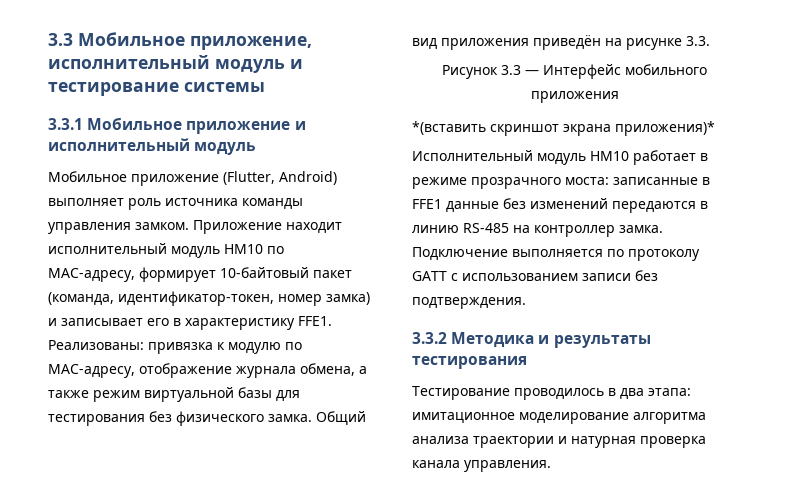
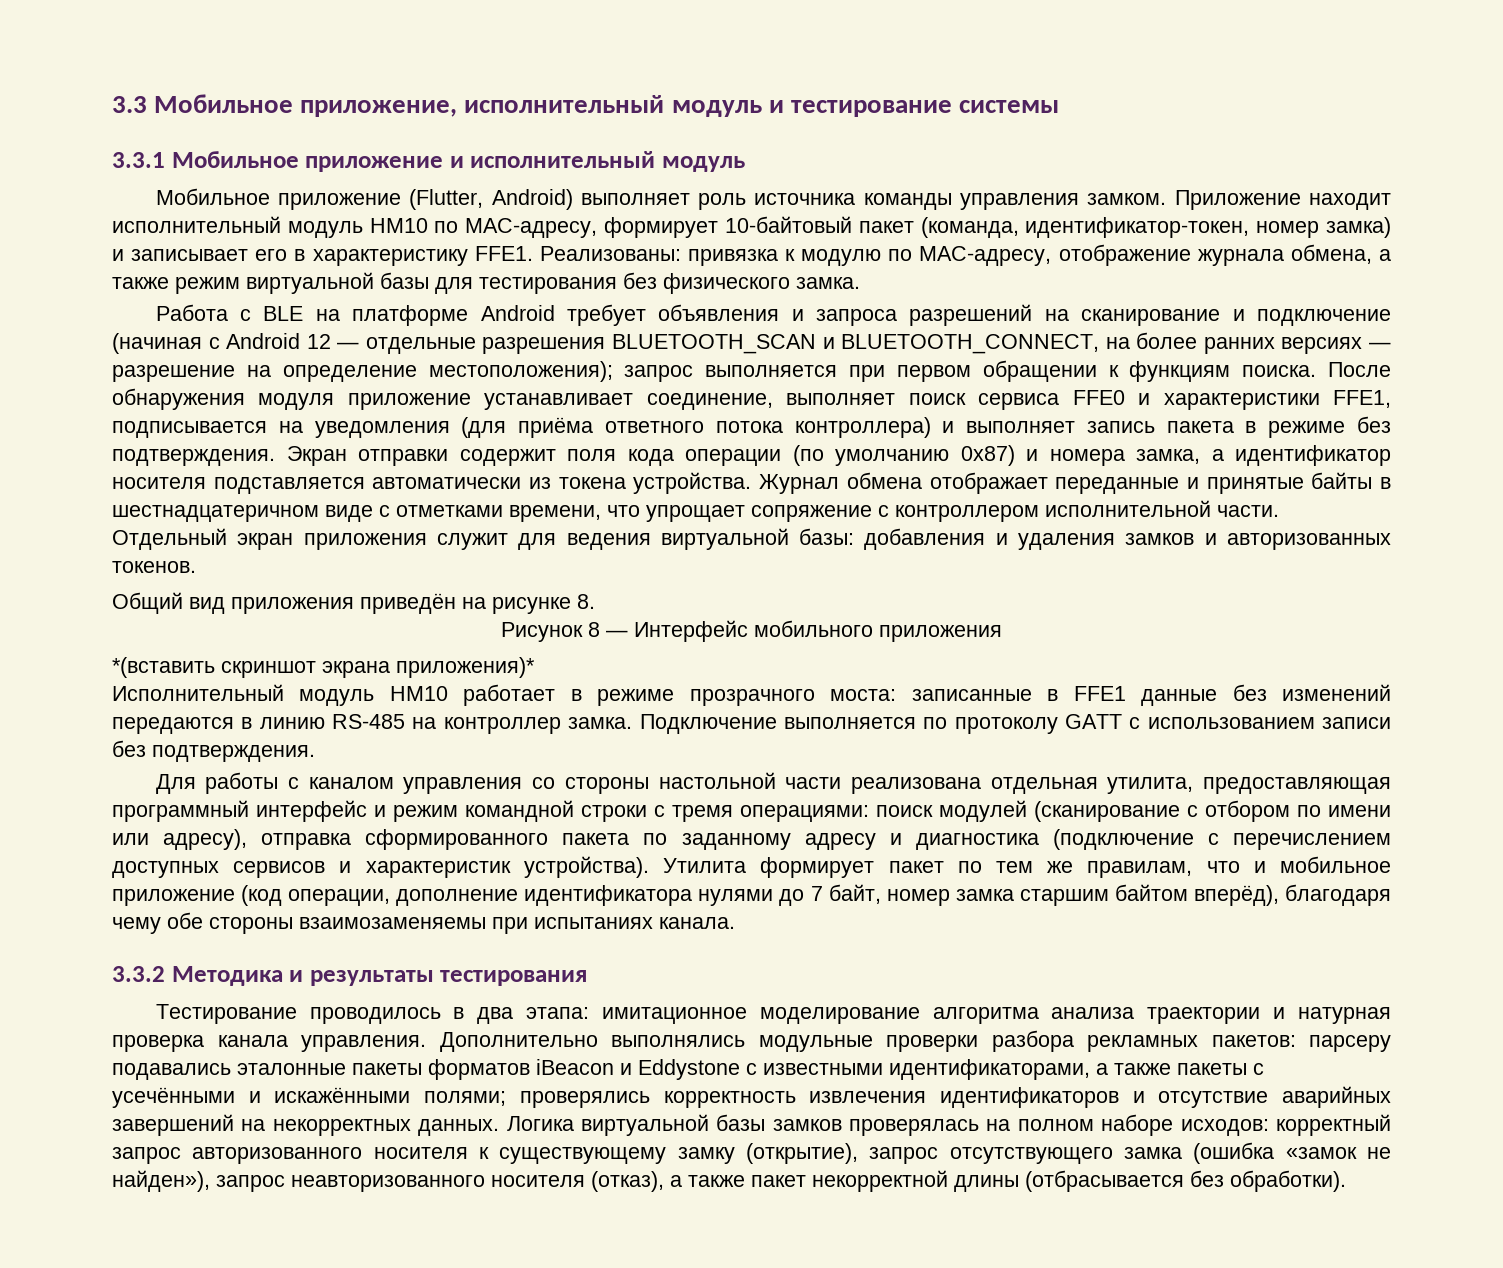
(312, 418) none -> [155,304,1391,326] [112,332,1392,354] [112,360,1391,382] [112,388,1392,410] [112,416,1391,438] [112,445,1391,466] [112,472,1391,494] [112,500,1279,522] [112,528,1391,550] [112,561,196,573] // Работа с BLE на платформе Android требует объявления и запроса разрешений на сканирование и подключение (начиная с Android 12 — отдельные разрешения BLUETOOTH_SCAN и BLUETOOTH_CONNECT, на более ранних версиях — разрешение на определение местоположения); запрос выполняется при первом обращении к функциям поиска. После обнаружения модуля приложение устанавливает соединение, выполняет поиск сервиса FFE0 и характеристики FFE1, подписывается на уведомления (для приёма ответного потока контроллера) и выполняет запись пакета в режиме без подтверждения. Экран отправки содержит поля кода операции (по умолчанию 0x87) и номера замка, а идентификатор носителя подставляется автоматически из токена устройства. Журнал обмена отображает переданные и принятые байты в шестнадцатеричном виде с отметками времени, что упрощает сопряжение с контроллером исполнительной части. Отдельный экран приложения служит для ведения виртуальной базы: добавления и удаления замков и авторизованных токенов. //
[686,36,710,46] 3.3. -> [577,594,595,609] 8.
[501,65,521,75] 3.3 -> [588,622,600,637] 8
(526, 303) none -> [155,772,1392,794] [112,800,1391,822] [112,829,1391,850] [112,856,1391,878] [112,884,1391,906] [112,912,735,934] // Для работы с каналом управления со стороны настольной части реализована отдельная утилита, предоставляющая программный интерфейс и режим командной строки с тремя операциями: поиск модулей (сканирование с отбором по имени или адресу), отправка сформированного пакета по заданному адресу и диагностика (подключение с перечислением доступных сервисов и характеристик устройства). Утилита формирует пакет по тем же правилам, что и мобильное приложение (код операции, дополнение идентификатора нулями до 7 байт, номер замка старшим байтом вперёд), благодаря чему обе стороны взаимозаменяемы при испытаниях канала.
(551, 466) none -> [439,1030,1391,1052] [112,1059,1264,1080] [112,1086,1392,1108] [112,1114,1391,1136] [112,1142,1391,1164] [112,1170,1346,1192] Дополнительно выполнялись модульные проверки разбора рекламных пакетов: парсеру подавались эталонные пакеты форматов iBeacon и Eddystone с известными идентификаторами, а также пакеты с усечёнными и искажёнными полями; проверялись корректность извлечения идентификаторов и отсутствие аварийных завершений на некорректных данных. Логика виртуальной базы замков проверялась на полном наборе исходов: корректный запрос авторизованного носителя к существующему замку (открытие), запрос отсутствующего замка (ошибка «замок не найден»), запрос неавторизованного носителя (отказ), а также пакет некорректной длины (отбрасывается без обработки).

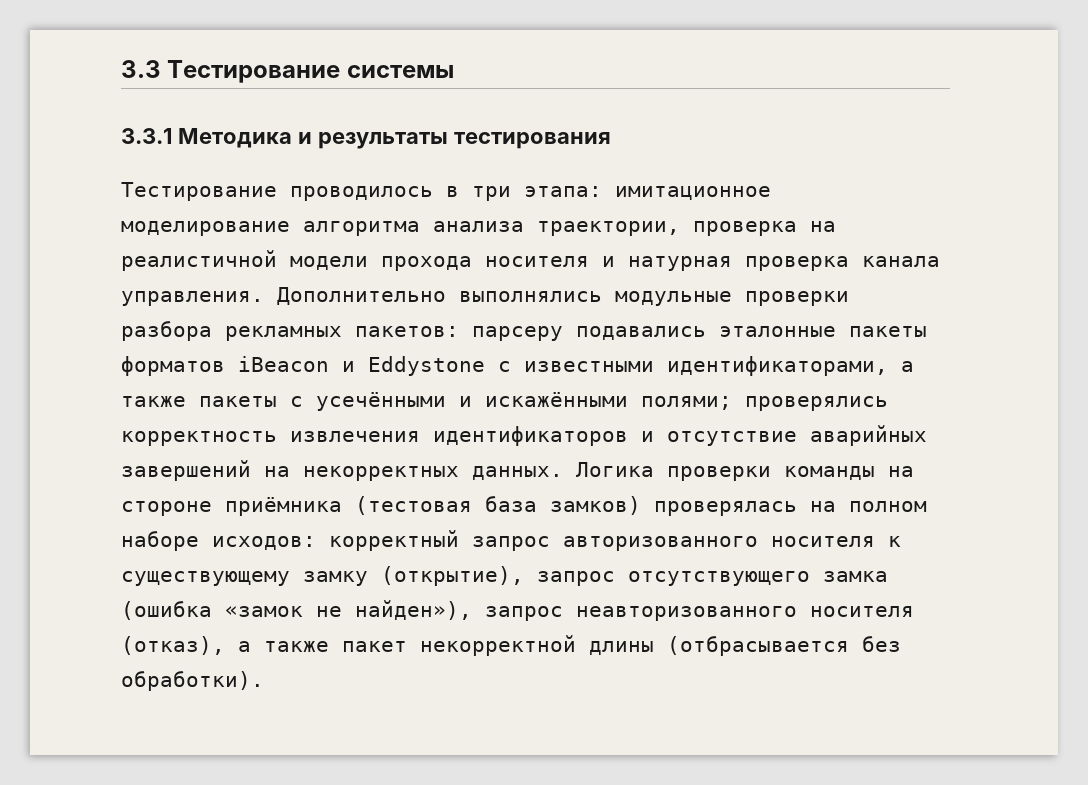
[154,94,1060,117] [112,151,746,172] [155,188,1391,210] [112,216,1391,238] [112,244,1392,266] [112,272,860,294] [155,304,1391,326] [112,332,1392,354] [112,360,1391,382] [112,388,1392,410] [112,416,1391,438] [112,445,1391,466] [112,472,1391,494] [112,500,1279,522] [112,528,1391,550] [112,561,196,573] [112,592,595,614] [501,620,1002,642] [112,657,535,678] [112,684,1392,706] [112,714,1392,734] [112,740,315,762] [155,772,1392,794] [112,800,1391,822] [112,829,1391,850] [112,856,1391,878] [112,884,1391,906] [112,912,735,934] [112,966,165,982] Мобильное приложение, исполнительный модуль и тестирование системы // 3.3.1 Мобильное приложение и исполнительный модуль // Мобильное приложение (Flutter, Android) выполняет роль источника команды управления замком. Приложение находит исполнительный модуль HM10 по MAC-адресу, формирует 10-байтовый пакет (команда, идентификатор-токен, номер замка) и записывает его в характеристику FFE1. Реализованы: привязка к модулю по MAC-адресу, отображение журнала обмена, а также режим виртуальной базы для тестирования без физического замка. // Работа с BLE на платформе Android требует объявления и запроса разрешений на сканирование и подключение (начиная с Android 12 — отдельные разрешения BLUETOOTH_SCAN и BLUETOOTH_CONNECT, на более ранних версиях — разрешение на определение местоположения); запрос выполняется при первом обращении к функциям поиска. После обнаружения модуля приложение устанавливает соединение, выполняет поиск сервиса FFE0 и характеристики FFE1, подписывается на уведомления (для приёма ответного потока контроллера) и выполняет запись пакета в режиме без подтверждения. Экран отправки содержит поля кода операции (по умолчанию 0x87) и номера замка, а идентификатор носителя подставляется автоматически из токена устройства. Журнал обмена отображает переданные и принятые байты в шестнадцатеричном виде с отметками времени, что упрощает сопряжение с контроллером исполнительной части. Отдельный экран приложения служит для ведения виртуальной базы: добавления и удаления замков и авторизованных токенов. // Общий вид приложения приведён на рисунке 8. // Рисунок 8 — Интерфейс мобильного приложения // *(вставить скриншот экрана приложения)* // Исполнительный модуль HM10 работает в режиме прозрачного моста: записанные в FFE1 данные без изменений передаются в линию RS-485 на контроллер замка. Подключение выполняется по протоколу GATT с использованием записи без подтверждения. // Для работы с каналом управления со стороны настольной части реализована отдельная утилита, предоставляющая программный интерфейс и режим командной строки с тремя операциями: поиск модулей (сканирование с отбором по имени или адресу), отправка сформированного пакета по заданному адресу и диагностика (подключение с перечислением доступных сервисов и характеристик устройства). Утилита формирует пакет по тем же правилам, что и мобильное приложение (код операции, дополнение идентификатора нулями до 7 байт, номер замка старшим байтом вперёд), благодаря чему обе стороны взаимозаменяемы при испытаниях канала. // 3.3.2 -> [167,60,454,83] [121,128,172,144] Тестирование системы // 3.3.1
[477,1007,514,1024] два -> [472,186,511,201] три
[1147,1007,1261,1024] траектории -> [537,221,836,236] [121,250,589,271] траектории, проверка на реалистичной модели прохода носителя
[580,1114,842,1136] виртуальной базы замков -> [667,466,914,481] [121,496,641,516] проверки команды на стороне приёмника (тестовая база замков)

